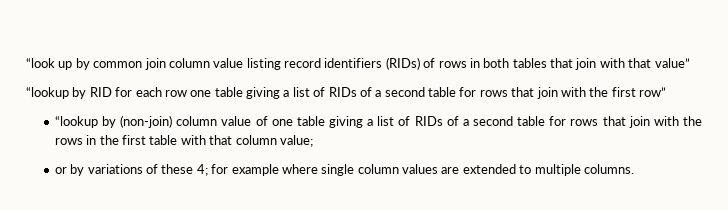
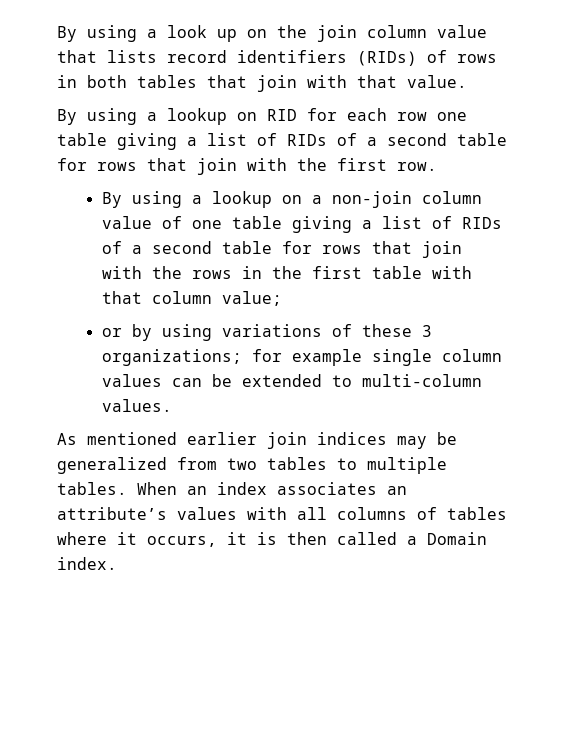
[26,58,143,70] “look up by common -> [57,25,307,42] By using a look up on the
[246,58,281,70] listing -> [57,50,157,63] that lists
[654,58,690,68] [26,87,87,99] value” // “lookup by -> [407,75,467,88] [57,108,257,125] value. // By using a lookup on
[639,87,666,97] [54,115,173,128] row” // “lookup by (non-join) -> [397,162,437,171] [101,191,412,208] row. // By using a lookup on a non-join
(85, 170) none -> [161,324,212,341] using
[196,164,208,176] 4; -> [421,325,432,337] [101,349,242,366] 3 organizations;
[281,164,318,174] where -> (362, 357) none
[441,164,634,176] are extended to multiple columns. -> [171,374,482,387] [101,399,172,412] [57,432,457,449] [57,457,447,474] [57,482,407,495] [57,507,507,520] [57,532,487,547] [57,557,117,570] can be extended to multi-column values. // As mentioned earlier join indices may be generalized from two tables to multiple tables. When an index associates an attribute’s values with all columns of tables where it occurs, it is then called a Domain index.

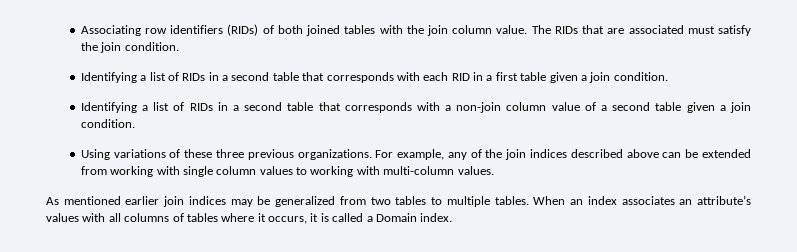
[57,25,487,42] [57,50,497,66] [57,75,467,92] [57,108,467,125] [57,133,507,150] [57,158,437,175] [101,191,302,208] By using a look up on the join column value that lists record identifiers (RIDs) of rows in both tables that join with that value. // By using a lookup on RID for each row one table giving a list of RIDs of a second table for rows that join with the first row. // By using a lookup on -> [80,24,752,36] [80,42,179,53] [80,72,668,83] [80,102,440,113] Associating row identifiers (RIDs) of both joined tables with the join column value. The RIDs that are associated must satisfy the join condition. // Identifying a list of RIDs in a second table that corresponds with each RID in a first table given a join condition. // Identifying a list of RIDs in a second table that corresponds with
[191,216,502,233] [101,241,462,258] [101,266,472,279] [101,291,282,306] [101,324,432,341] [101,349,502,366] [101,374,352,387] one table giving a list of RIDs of a second table for rows that join with the rows in the first table with that column value; // or by using variations of these 3 organizations; for example single column values can be extended to -> [601,102,752,113] [80,119,135,128] [80,149,751,160] [80,166,380,177] a second table given a join condition. // Using variations of these three previous organizations. For example, any of the join indices described above can be extended from working with single column values to working with
[287,532,327,545] then -> (329, 217) none

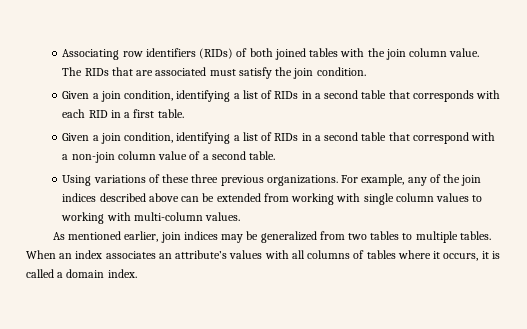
[80,72,137,83] Identifying -> [62,90,231,102] Given a join condition, identifying
[520,72,668,83] [80,102,412,113] table given a join condition. // Identifying a list of RIDs in a second table that corresponds -> [157,109,184,118] [62,132,469,144] table. // Given a join condition, identifying a list of RIDs in a second table that correspond
[655,102,752,113] [80,119,135,128] table given a join condition. -> [249,151,276,160] table.
[125,196,160,205] earlier -> [124,231,159,242] earlier,
[375,213,417,222] Domain -> [66,269,105,278] domain

